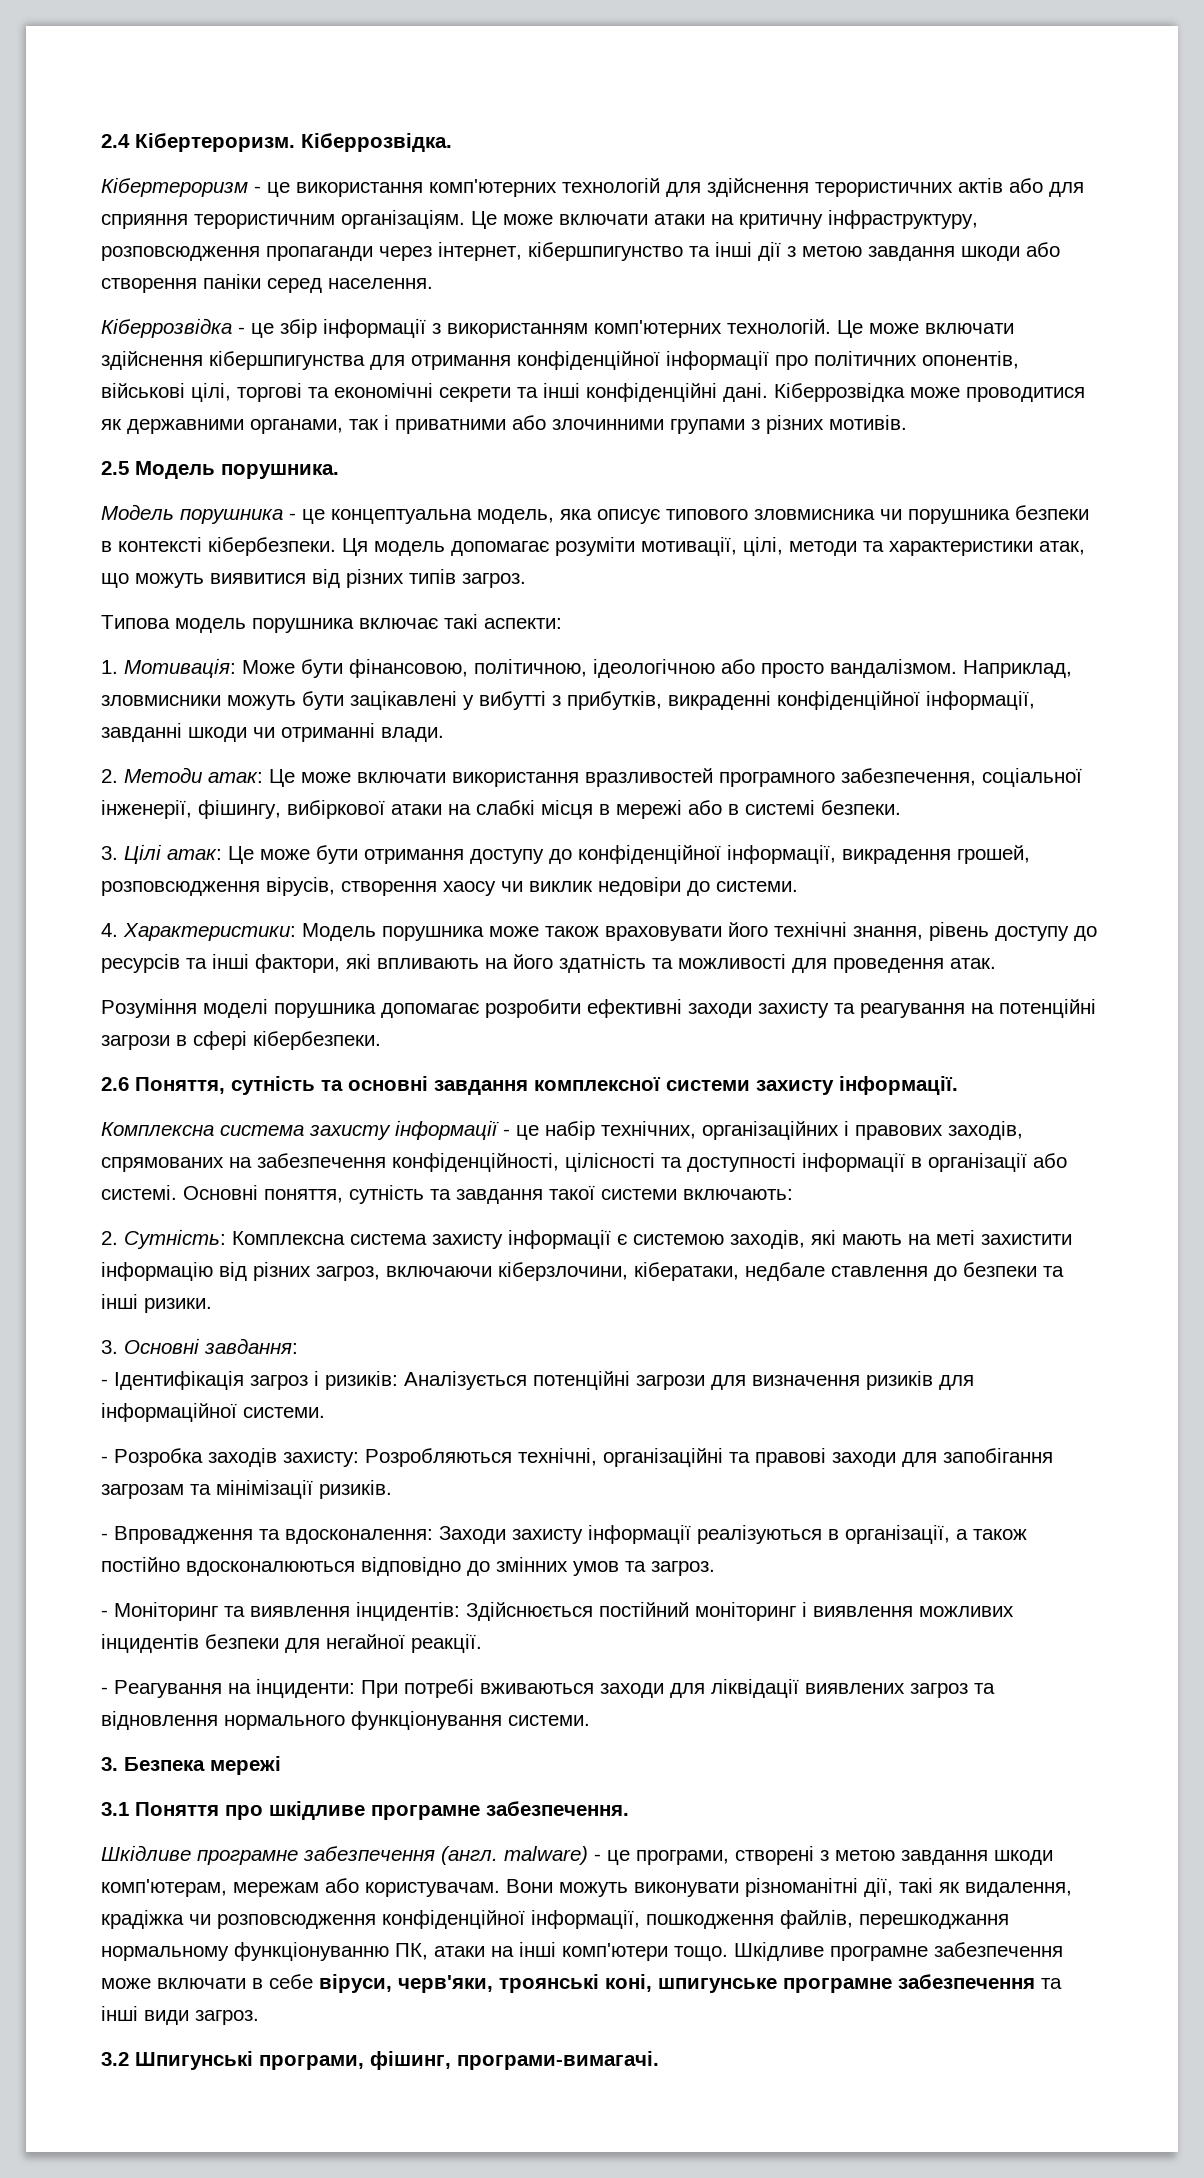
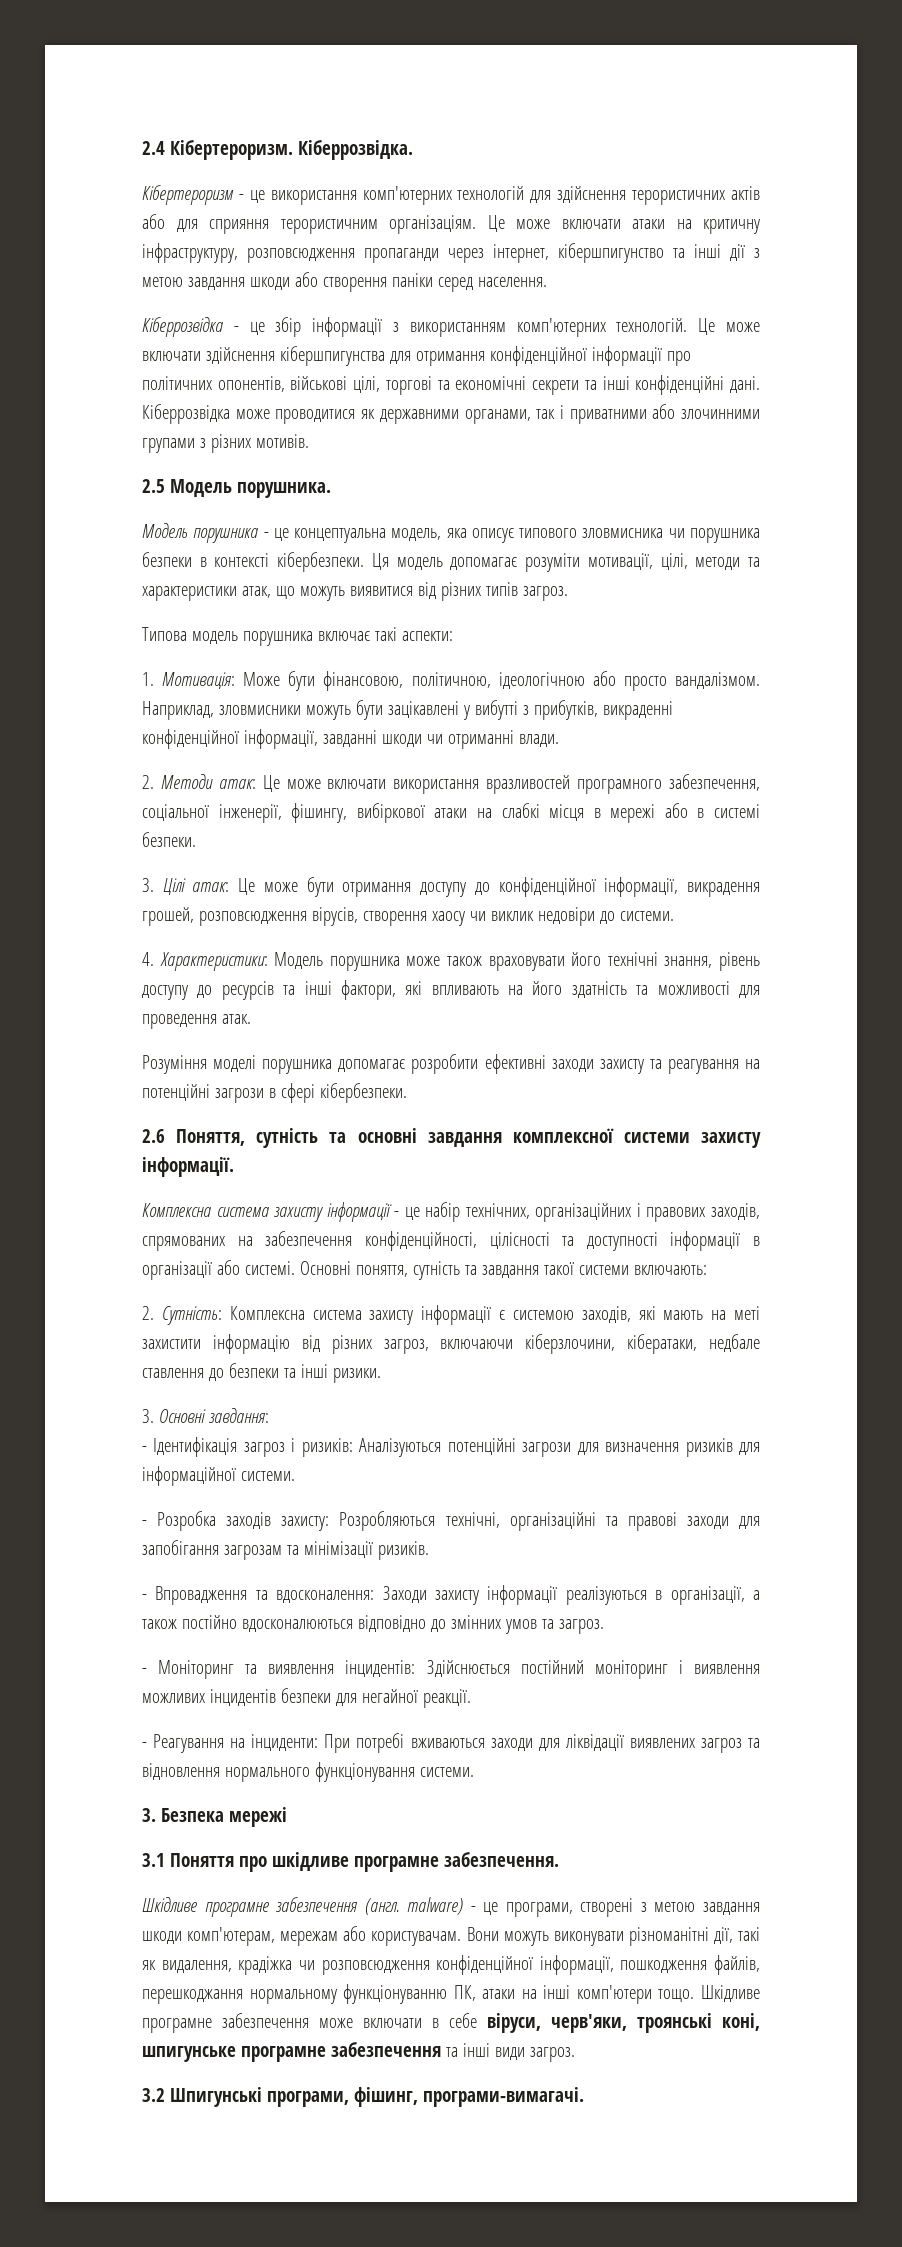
[404,1371,527,1390] Аналізується -> [359,1438,442,1457] Аналізуються

